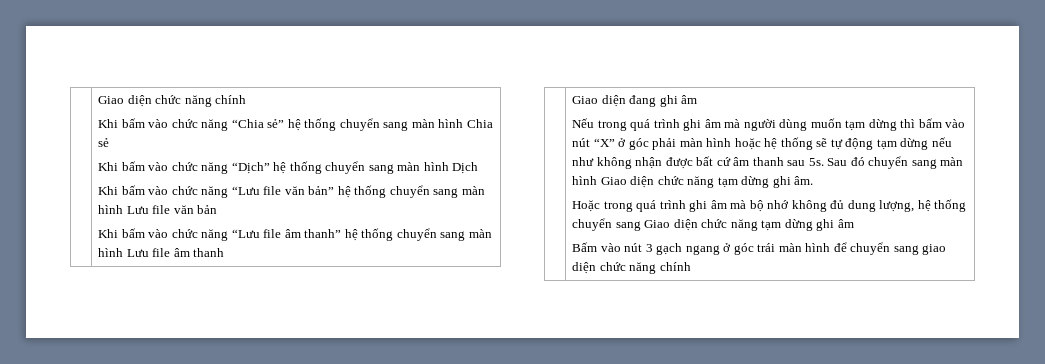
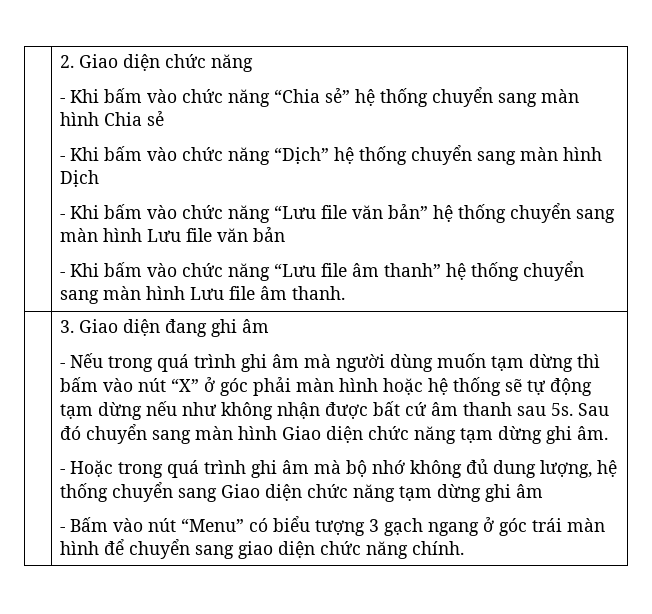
[98,95,247,107] | Giao diện chức năng chính // -> [59,54,253,72] [59,98,65,103] | 2. Giao diện chức năng // -
(110, 142) none -> [59,156,65,161] -
(479, 168) none -> [59,214,65,219] -
(218, 209) none -> [59,272,65,277] -
[193,248,225,257] thanh // | -> [291,286,345,300] [59,320,74,333] thanh. // | 3.
(698, 99) none -> [59,363,65,368] -
(814, 180) none -> [59,469,65,474] -
(854, 223) none -> [59,527,65,532] -
(643, 247) none -> [180,516,365,536] “Menu” có biểu tượng
[659,262,691,271] chính -> [411,541,464,555] chính.

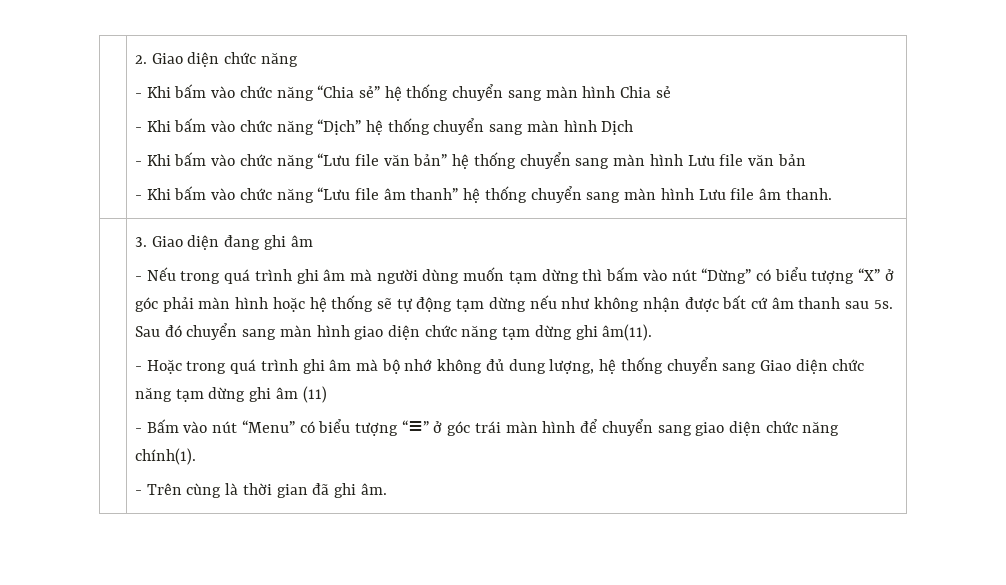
(166, 385) none -> [701,267,855,284] “Dừng” có biểu tượng
[281,426,608,444] Giao diện chức năng tạm dừng ghi âm. -> [354,324,653,341] giao diện chức năng tạm dừng ghi âm(11).
(543, 491) none -> [302,386,327,403] (11)
[368,518,479,536] 3 gạch ngang -> [401,420,429,433] “≡”
[411,541,464,555] chính. -> [134,448,196,465] [134,483,387,498] chính(1). // - Trên cùng là thời gian đã ghi âm.

